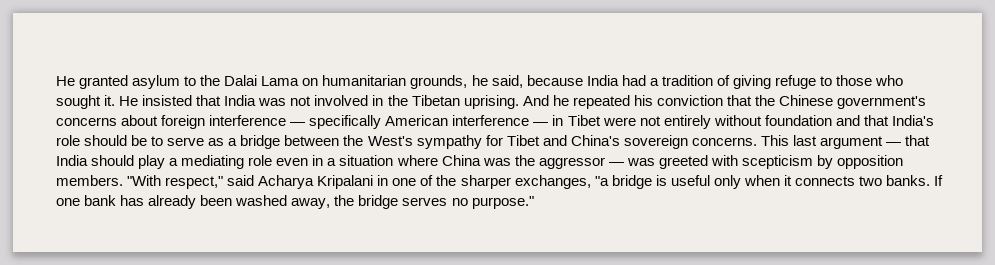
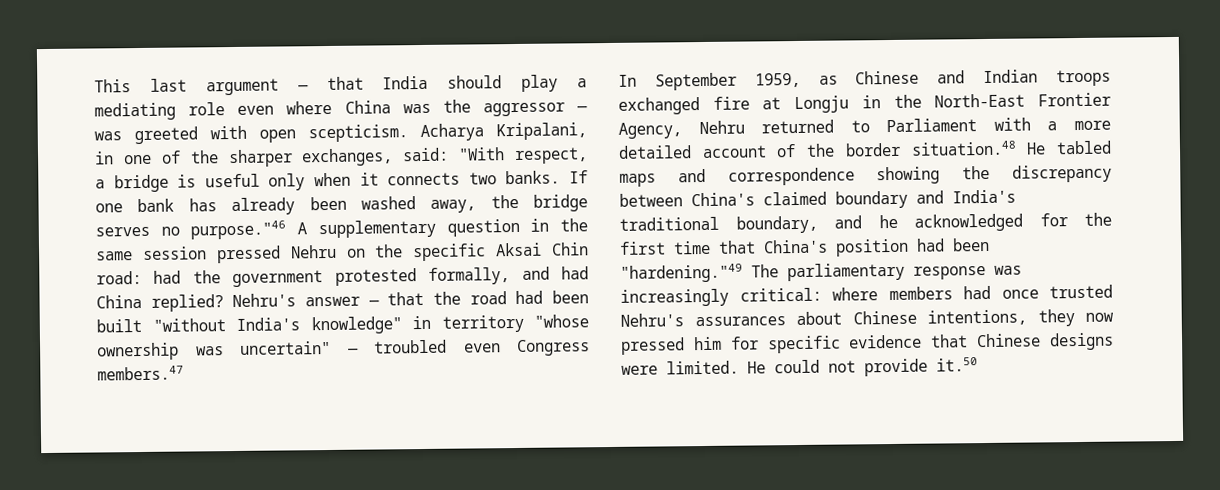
[56,75,904,89] [56,95,927,109] [56,115,934,129] [56,135,757,149] He granted asylum to the Dalai Lama on humanitarian grounds, he said, because India had a tradition of giving refuge to those who sought it. He insisted that India was not involved in the Tibetan uprising. And he repeated his conviction that the Chinese government's concerns about foreign interference — specifically American interference — in Tibet were not entirely without foundation and that India's role should be to serve as a bridge between the West's sympathy for Tibet and China's sovereign concerns. -> (94, 86) none
[312,155,394,166] in a situation -> (275, 110) none
[741,155,904,169] [56,175,374,189] scepticism by opposition members. "With respect," said Acharya Kripalani -> [259,122,587,143] open scepticism. Acharya Kripalani,
[594,176,609,186] "a -> [402,147,588,165] [95,179,105,189] said: "With respect, a
[471,196,534,209] purpose." -> [190,218,588,240] [96,242,589,264] [96,266,589,288] [96,290,590,312] [96,314,589,335] [97,339,590,361] [97,365,184,381] [618,69,1111,91] [618,92,1111,115] [618,117,1111,139] [618,140,1112,159] [619,164,1112,187] [619,189,1016,209] [619,212,1112,234] [619,237,990,257] [620,262,1022,283] [620,284,1113,307] [620,309,1114,327] [620,332,1114,355] [621,357,978,377] purpose."46 A supplementary question in the same session pressed Nehru on the specific Aksai Chin road: had the government protested formally, and had China replied? Nehru's answer — that the road had been built "without India's knowledge" in territory "whose ownership was uncertain" — troubled even Congress members.47 // In September 1959, as Chinese and Indian troops exchanged fire at Longju in the North-East Frontier Agency, Nehru returned to Parliament with a more detailed account of the border situation.48 He tabled maps and correspondence showing the discrepancy between China's claimed boundary and India's traditional boundary, and he acknowledged for the first time that China's position had been "hardening."49 The parliamentary response was increasingly critical: where members had once trusted Nehru's assurances about Chinese intentions, they now pressed him for specific evidence that Chinese designs were limited. He could not provide it.50

